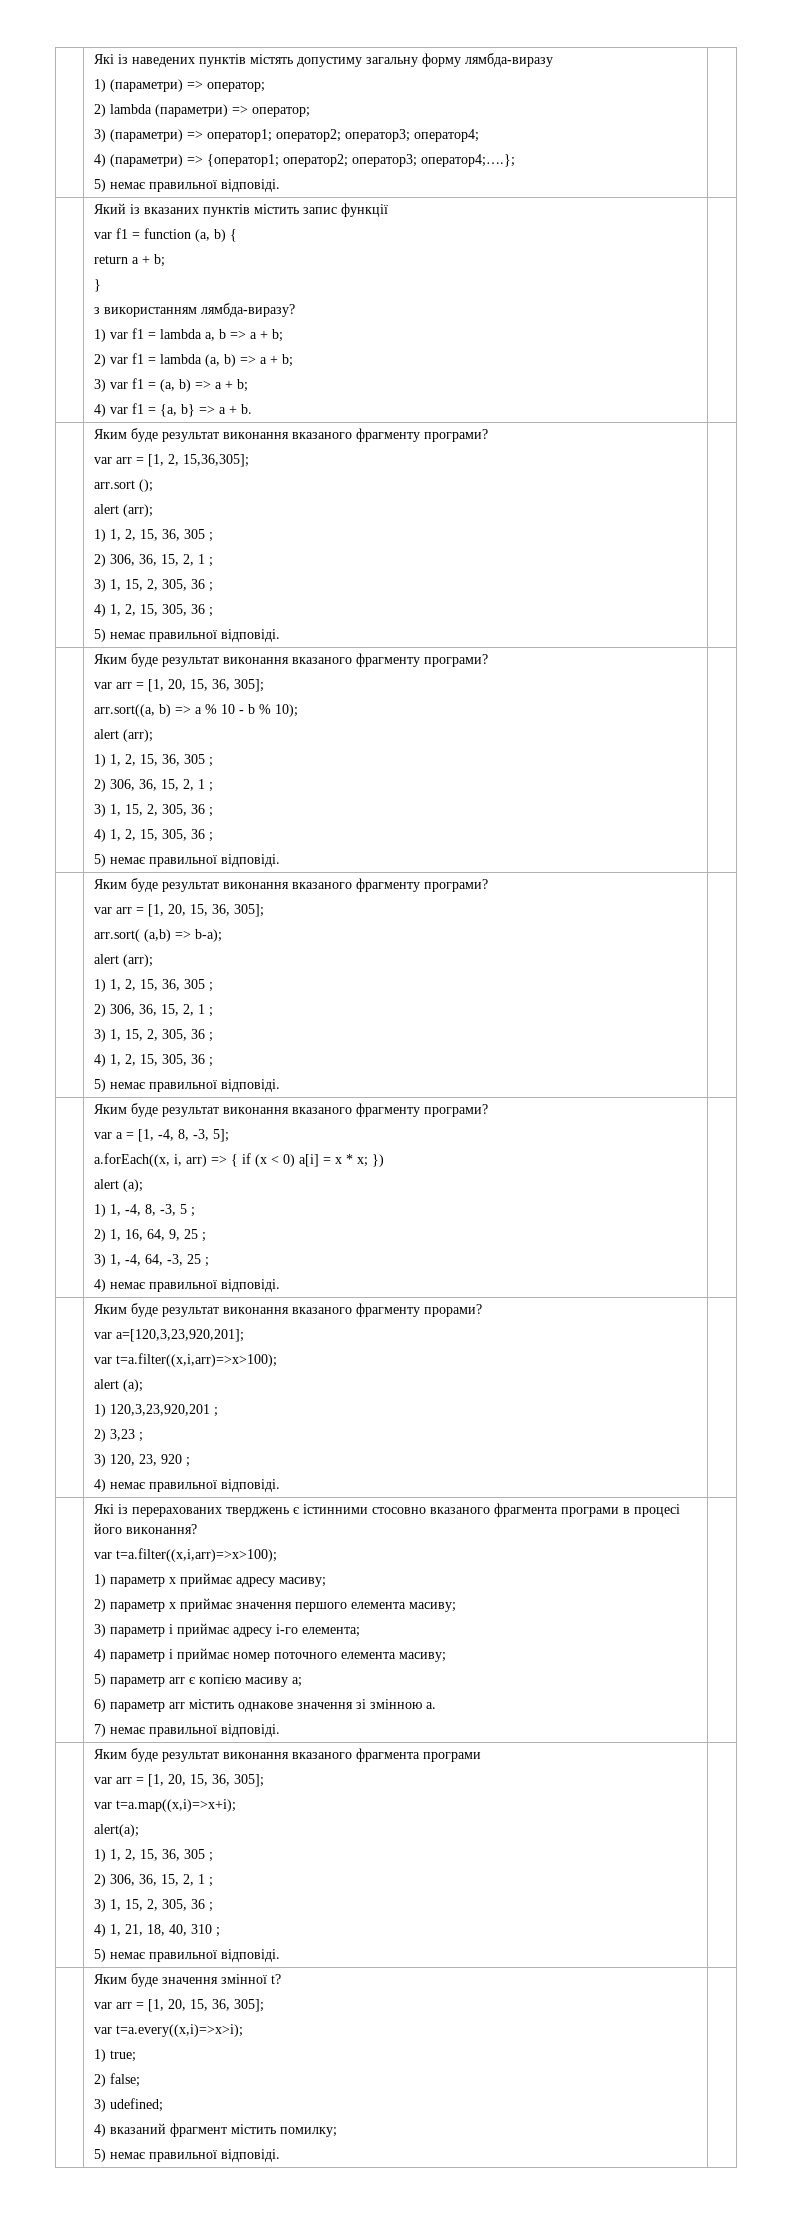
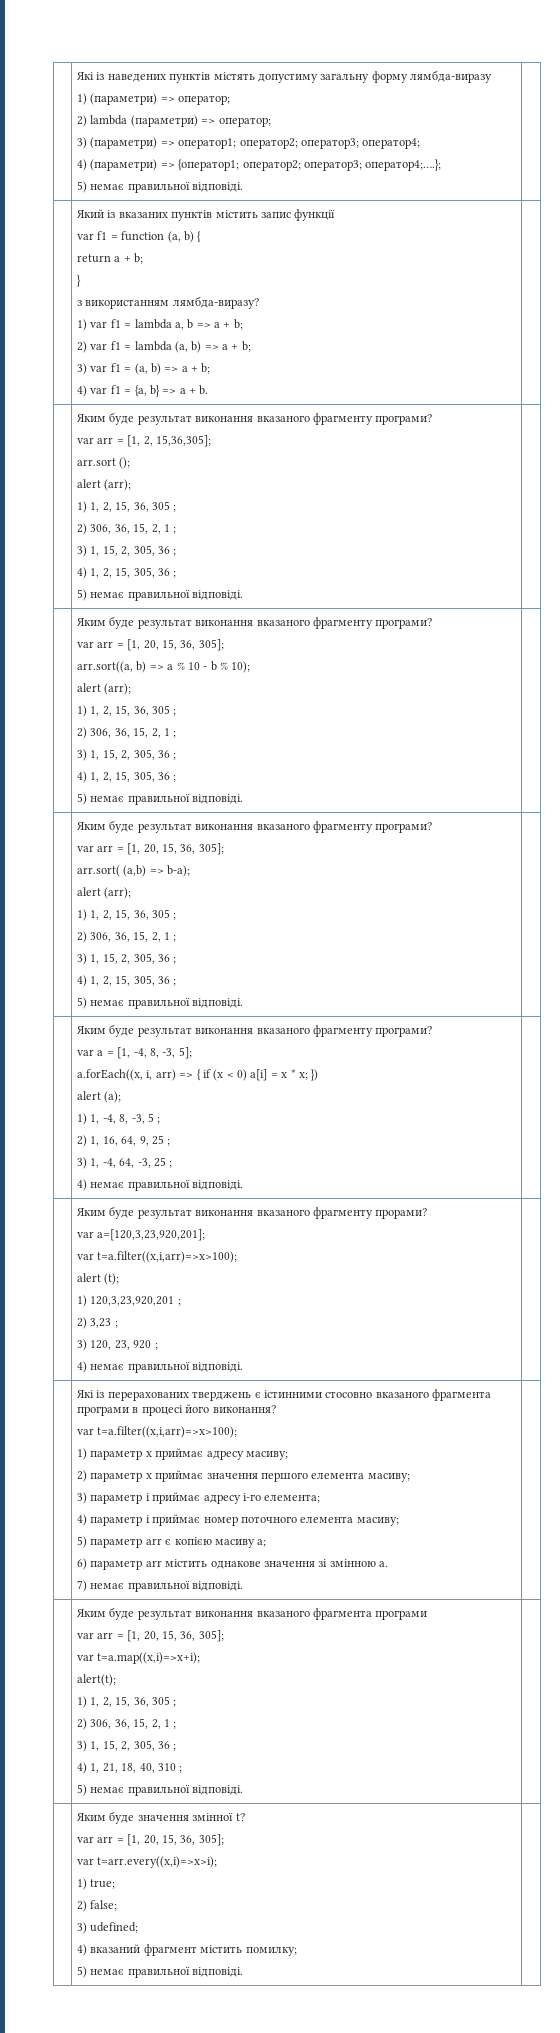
[122,1379,143,1392] (a); -> [104,1273,120,1285] (t);
[93,1824,139,1837] alert(a); -> [77,1674,117,1686] alert(t);
[115,2024,243,2037] t=a.every((x,i)=>x>i); -> [97,1856,218,1868] t=arr.every((x,i)=>x>i);

